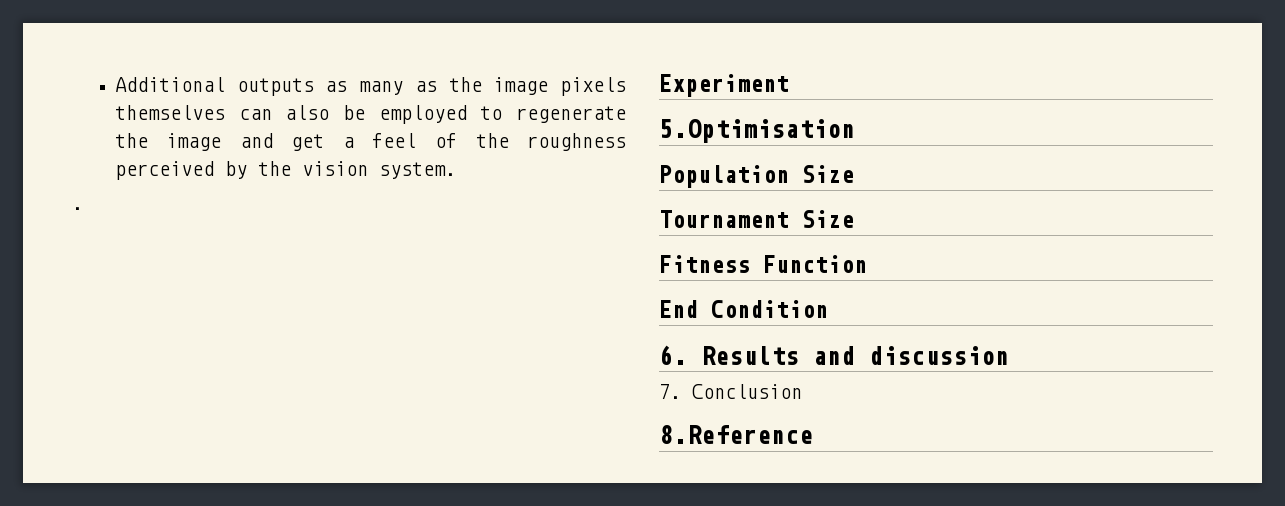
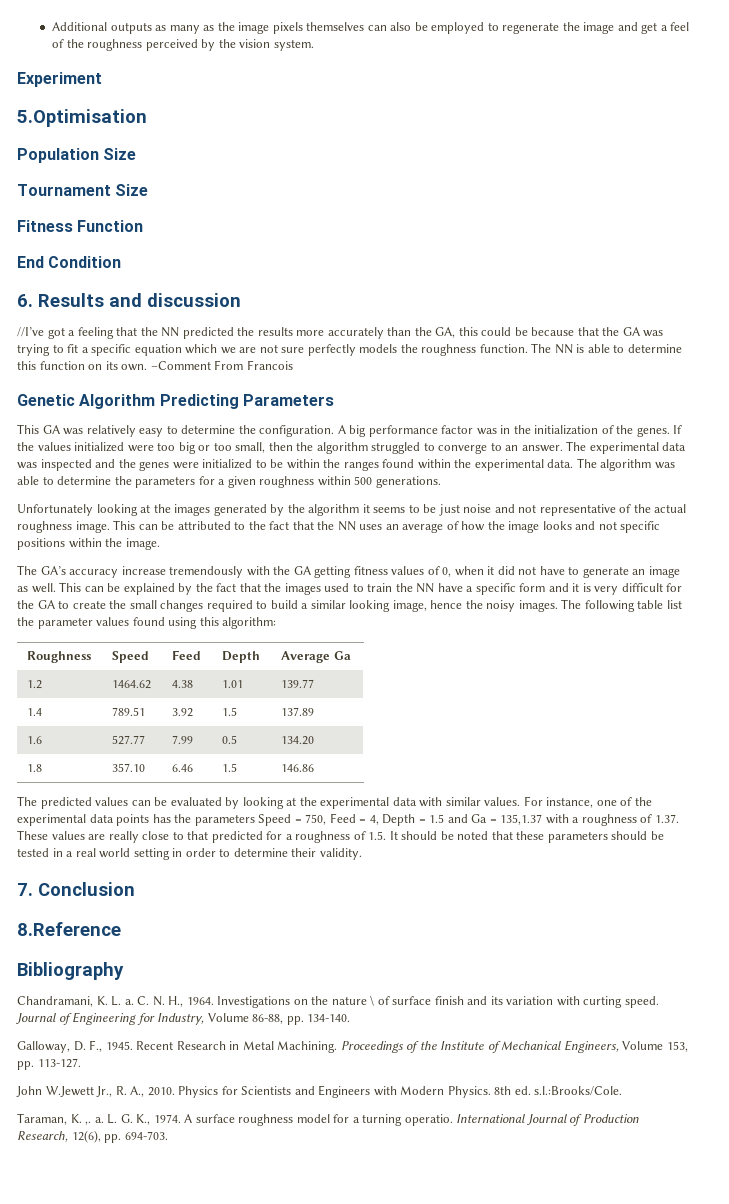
[72,207,83,210] // . -> (314, 45) none
[659,384,802,399] [659,425,813,444] 7. Conclusion // 8.Reference -> [17,327,664,339] [17,343,682,356] [17,360,293,371] [17,394,334,409] [17,424,683,437] [17,441,687,454] [17,458,675,471] [17,476,441,488] [17,504,687,516] [17,520,661,533] [17,538,160,550] [17,565,680,578] [17,582,683,595] [17,599,682,612] [17,617,277,629] [27,651,92,663] [112,651,150,663] [172,650,202,660] [222,651,261,663] [281,651,351,663] [27,680,43,689] [112,680,152,689] [172,680,194,688] [222,680,244,688] [281,679,315,688] [27,708,43,716] [112,707,146,716] [172,708,194,717] [222,707,238,716] [281,707,315,716] [27,736,43,744] [112,735,146,745] [172,735,194,744] [222,735,238,744] [281,736,315,745] [27,764,43,772] [112,763,146,772] [172,764,194,772] [222,763,238,772] [281,764,315,772] [17,796,652,809] [17,813,679,826] [17,830,664,843] [17,848,362,860] [17,882,135,896] [17,922,121,936] [17,962,124,980] [17,995,659,1008] [16,1012,351,1025] [17,1040,688,1053] [17,1058,81,1070] [16,1085,623,1098] [17,1113,639,1126] [17,1130,168,1143] //I’ve got a feeling that the NN predicted the results more accurately than the GA, this could be because that the GA was trying to fit a specific equation which we are not sure perfectly models the roughness function. The NN is able to determine this function on its own. –Comment From Francois // Genetic Algorithm Predicting Parameters // This GA was relatively easy to determine the configuration. A big performance factor was in the initialization of the genes. If the values initialized were too big or too small, then the algorithm struggled to converge to an answer. The experimental data was inspected and the genes were initialized to be within the ranges found within the experimental data. The algorithm was able to determine the parameters for a given roughness within 500 generations. // Unfortunately looking at the images generated by the algorithm it seems to be just noise and not representative of the actual roughness image. This can be attributed to the fact that the NN uses an average of how the image looks and not specific positions within the image. // The GA’s accuracy increase tremendously with the GA getting fitness values of 0, when it did not have to generate an image as well. This can be explained by the fact that the images used to train the NN have a specific form and it is very difficult for the GA to create the small changes required to build a similar looking image, hence the noisy images. The following table list the parameter values found using this algorithm: // Roughness | Speed | Feed | Depth | Average Ga // 1.2 | 1464.62 | 4.38 | 1.01 | 139.77 // 1.4 | 789.51 | 3.92 | 1.5 | 137.89 // 1.6 | 527.77 | 7.99 | 0.5 | 134.20 // 1.8 | 357.10 | 6.46 | 1.5 | 146.86 // The predicted values can be evaluated by looking at the experimental data with similar values. For instance, one of the experimental data points has the parameters Speed = 750, Feed = 4, Depth = 1.5 and Ga = 135,1.37 with a roughness of 1.37. These values are really close to that predicted for a roughness of 1.5. It should be noted that these parameters should be tested in a real world setting in order to determine their validity. // 7. Conclusion // 8.Reference // Bibliography // Chandramani, K. L. a. C. N. H., 1964. Investigations on the nature \ of surface finish and its variation with curting speed. Journal of Engineering for Industry, Volume 86-88, pp. 134-140. // Galloway, D. F., 1945. Recent Research in Metal Machining. Proceedings of the Institute of Mechanical Engineers, Volume 153, pp. 113-127. // John W.Jewett Jr., R. A., 2010. Physics for Scientists and Engineers with Modern Physics. 8th ed. s.l.:Brooks/Cole. // Taraman, K. ,. a. L. G. K., 1974. A surface roughness model for a turning operatio. International Journal of Production Research, 12(6), pp. 694-703.

